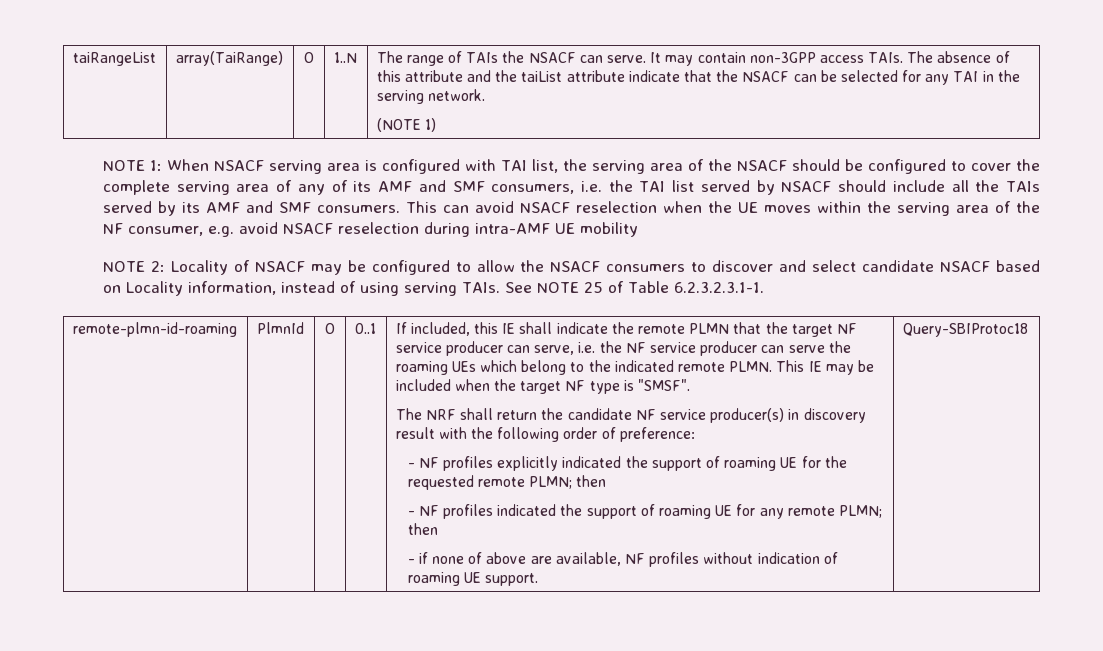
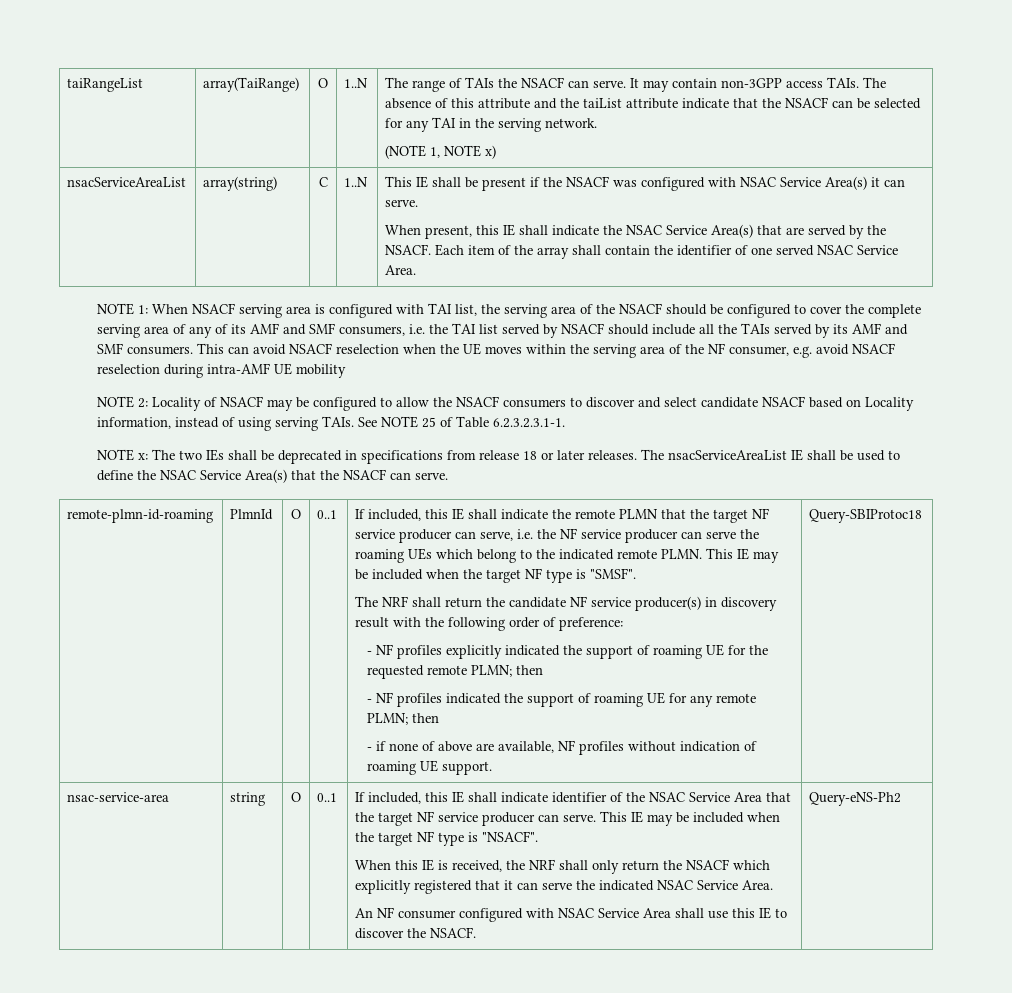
[424,118,436,132] 1) -> [430,145,497,159] [67,177,187,187] [203,176,278,191] [318,177,328,187] [344,177,369,187] [385,176,906,191] [385,199,419,207] [385,224,887,239] [385,244,899,259] [385,265,417,275] 1, NOTE x) // nsacServiceAreaList | array(string) | C | 1..N | This IE shall be present if the NSACF was configured with NSAC Service Area(s) it can serve. // When present, this IE shall indicate the NSAC Service Area(s) that are served by the NSACF. Each item of the array shall contain the identifier of one served NSAC Service Area.
(764, 287) none -> [97,449,901,464] [97,469,449,483] // NOTE x: The two IEs shall be deprecated in specifications from release 18 or later releases. The nsacServiceAreaList IE shall be used to define the NSAC Service Area(s) that the NSACF can serve.
(1028, 330) none -> [67,792,170,802] [230,792,266,806] [291,792,301,802] [317,793,338,802] [355,791,792,804] [355,811,781,826] [355,831,539,846] [355,859,771,874] [355,880,774,894] [355,907,788,922] [355,927,477,939] [809,792,902,806] // nsac-service-area | string | O | 0..1 | If included, this IE shall indicate identifier of the NSAC Service Area that the target NF service producer can serve. This IE may be included when the target NF type is "NSACF". // When this IE is received, the NRF shall only return the NSACF which explicitly registered that it can serve the indicated NSAC Service Area. // An NF consumer configured with NSAC Service Area shall use this IE to discover the NSACF. | Query-eNS-Ph2

